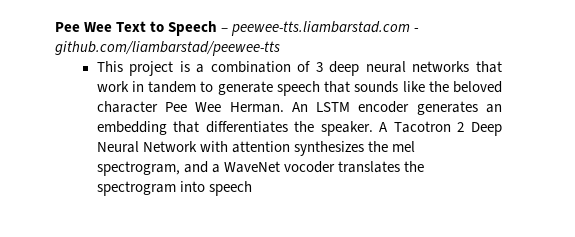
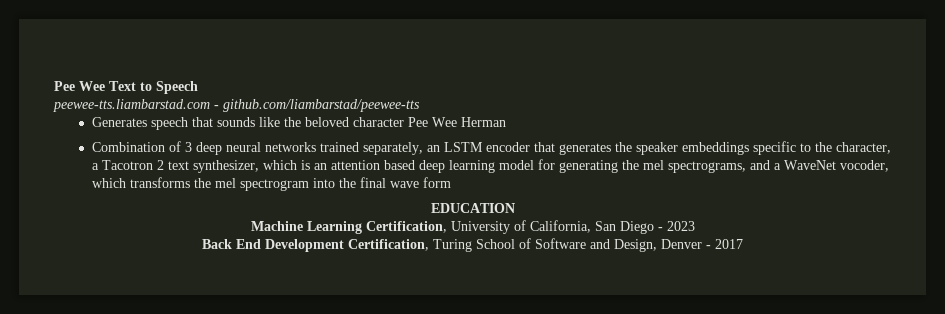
[221,28,229,32] – -> (198, 87) //
[96,61,502,76] [96,81,273,95] This project is a combination of 3 deep neural networks that work in tandem to generate -> [91,117,147,127] Generates
[229,101,503,115] [96,121,503,136] [96,141,415,156] [96,161,180,176] Herman. An LSTM encoder generates an embedding that differentiates the speaker. A Tacotron 2 Deep Neural Network with attention synthesizes the mel spectrogram, -> [460,117,506,127] [91,141,891,155] [91,159,746,173] Herman // Combination of 3 deep neural networks trained separately, an LSTM encoder that generates the speaker embeddings specific to the character, a Tacotron 2 text synthesizer, which is an attention based deep learning model for generating the mel spectrograms,
[283,161,424,173] [96,181,252,196] vocoder translates the spectrogram into speech -> [839,160,889,172] [91,177,451,191] [430,203,515,213] [250,220,695,234] [202,238,743,252] vocoder, which transforms the mel spectrogram into the final wave form // EDUCATION // Machine Learning Certification, University of California, San Diego - 2023 // Back End Development Certification, Turing School of Software and Design, Denver - 2017

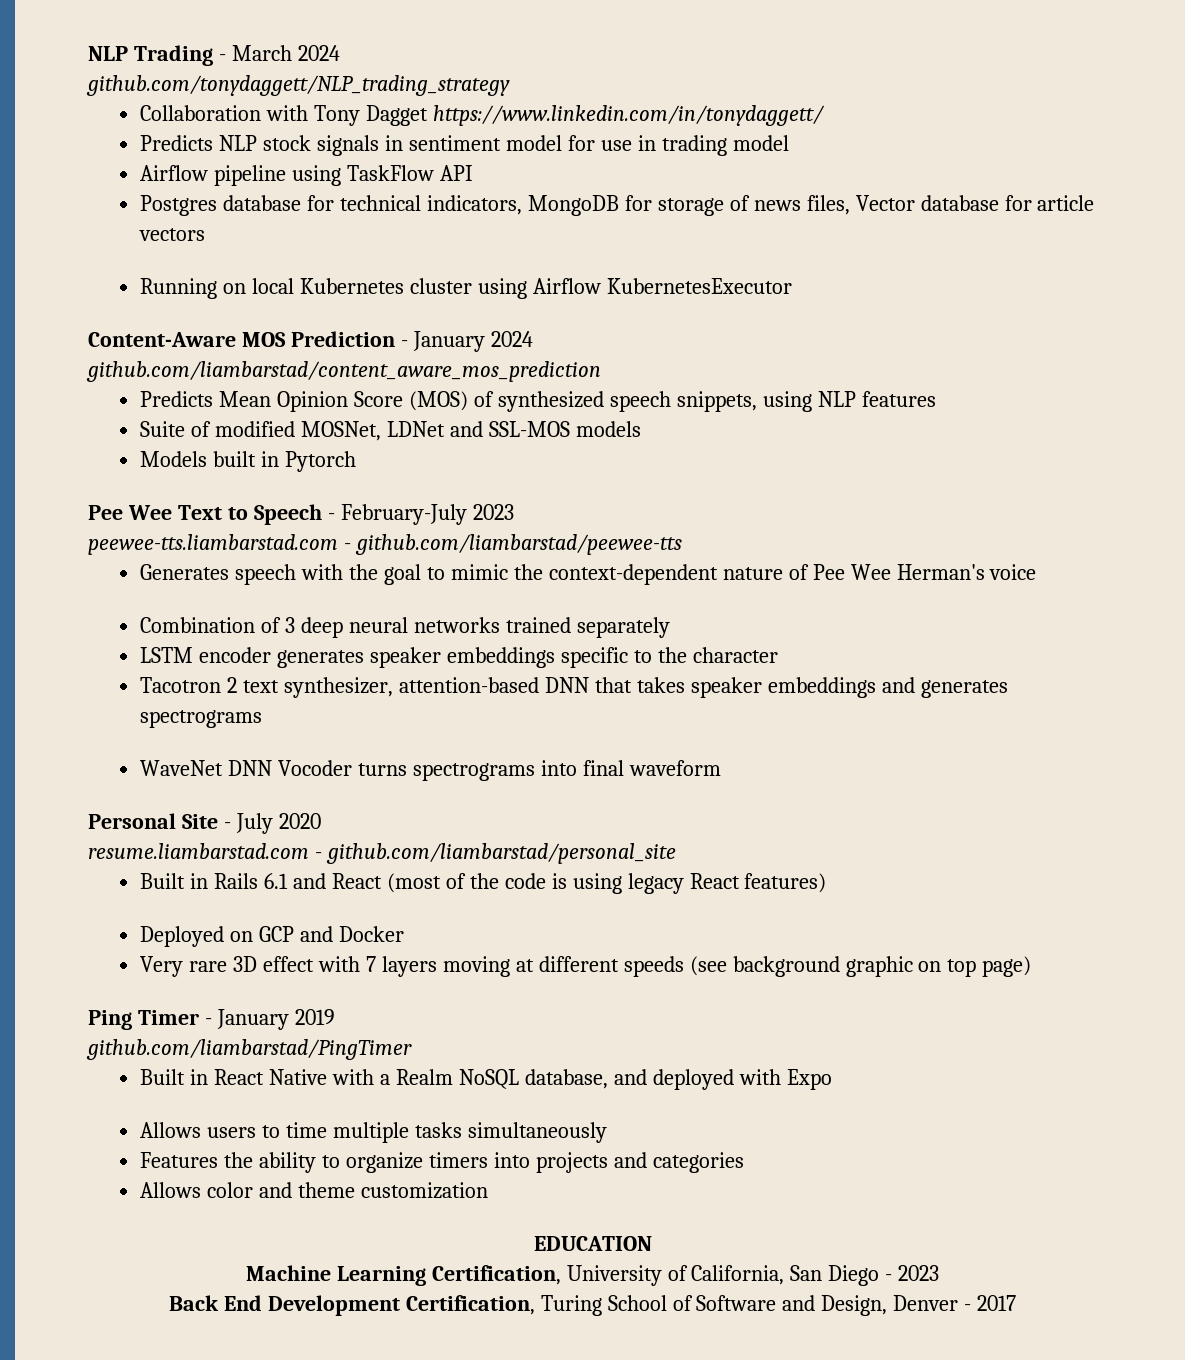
(54, 86) none -> [88,45,340,66] [86,75,510,96] [140,105,826,126] [140,135,789,156] [140,165,474,186] [140,195,1095,216] [139,228,206,241] [140,278,792,299] [88,331,533,352] [86,361,601,382] [140,391,936,412] [140,421,641,441] [140,451,357,472] NLP Trading - March 2024 // github.com/tonydaggett/NLP_trading_strategy // Collaboration with Tony Dagget https://www.linkedin.com/in/tonydaggett/ // Predicts NLP stock signals in sentiment model for use in trading model // Airflow pipeline using TaskFlow API // Postgres database for technical indicators, MongoDB for storage of news files, Vector database for article vectors // Running on local Kubernetes cluster using Airflow KubernetesExecutor // Content-Aware MOS Prediction - January 2024 // github.com/liambarstad/content_aware_mos_prediction // Predicts Mean Opinion Score (MOS) of synthesized speech snippets, using NLP features // Suite of modified MOSNet, LDNet and SSL-MOS models // Models built in Pytorch //
(198, 87) none -> [327,504,514,525] - February-July 2023
[191,117,506,127] that sounds like the beloved character Pee Wee Herman -> [301,564,1037,585] with the goal to mimic the context-dependent nature of Pee Wee Herman's voice
[362,142,632,155] separately, an LSTM encoder that generates the -> [576,617,670,638] [140,647,365,668] separately // LSTM encoder generates
[835,142,891,154] [91,163,99,170] character, a -> [692,647,778,663] character //
[262,159,889,173] [91,177,451,191] which is an attention based deep learning model for generating the mel spectrograms, and a WaveNet vocoder, which transforms the mel spectrogram into the final wave form -> [399,677,1008,698] [140,710,263,728] [140,760,721,781] [88,813,321,834] [88,843,676,864] [140,873,827,894] [140,926,405,947] [140,956,1032,977] [88,1009,335,1030] [86,1039,412,1060] [140,1069,832,1090] [140,1122,607,1143] [140,1152,744,1173] [140,1182,489,1199] attention-based DNN that takes speaker embeddings and generates spectrograms // WaveNet DNN Vocoder turns spectrograms into final waveform // Personal Site - July 2020 // resume.liambarstad.com - github.com/liambarstad/personal_site // Built in Rails 6.1 and React (most of the code is using legacy React features) // Deployed on GCP and Docker // Very rare 3D effect with 7 layers moving at different speeds (see background graphic on top page) // Ping Timer - January 2019 // github.com/liambarstad/PingTimer // Built in React Native with a Realm NoSQL database, and deployed with Expo // Allows users to time multiple tasks simultaneously // Features the ability to organize timers into projects and categories // Allows color and theme customization

